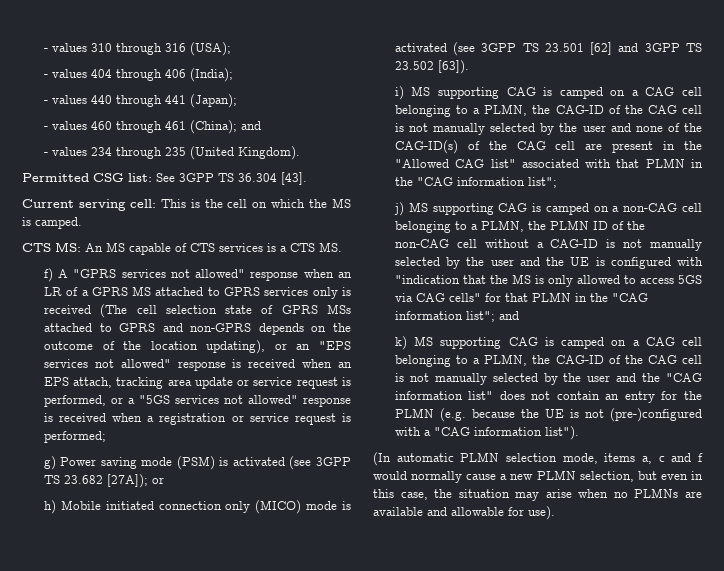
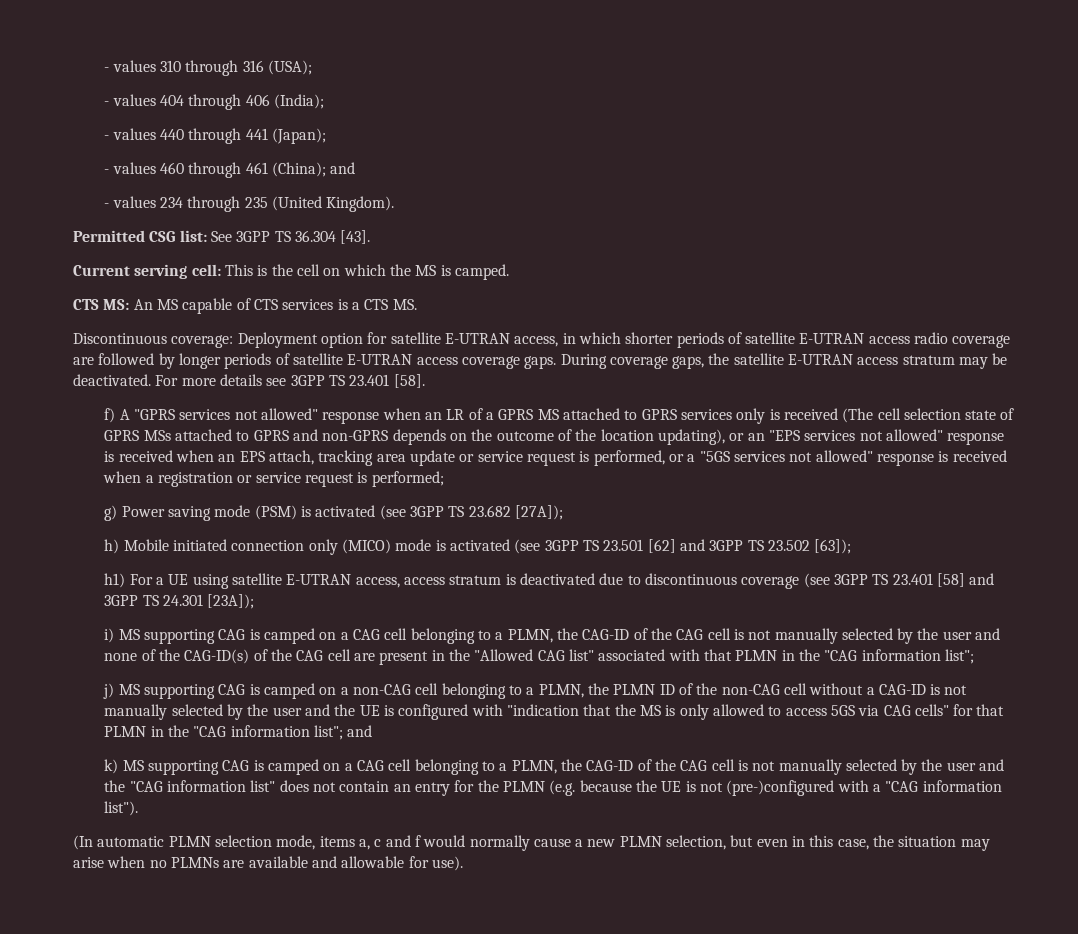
(342, 247) none -> [73,332,1011,348] [73,353,1008,369] [73,374,425,388] // Discontinuous coverage: Deployment option for satellite E-UTRAN access, in which shorter periods of satellite E-UTRAN access radio coverage are followed by longer periods of satellite E-UTRAN access coverage gaps. During coverage gaps, the satellite E-UTRAN access stratum may be deactivated. For more details see 3GPP TS 23.401 [58].
[151,477,164,484] or -> (563, 512) none
[437,60,469,74] [63]). -> [814,539,852,554] [104,573,995,589] [104,594,255,609] [63]); // h1) For a UE using satellite E-UTRAN access, access stratum is deactivated due to discontinuous coverage (see 3GPP TS 23.401 [58] and 3GPP TS 24.301 [23A]);

